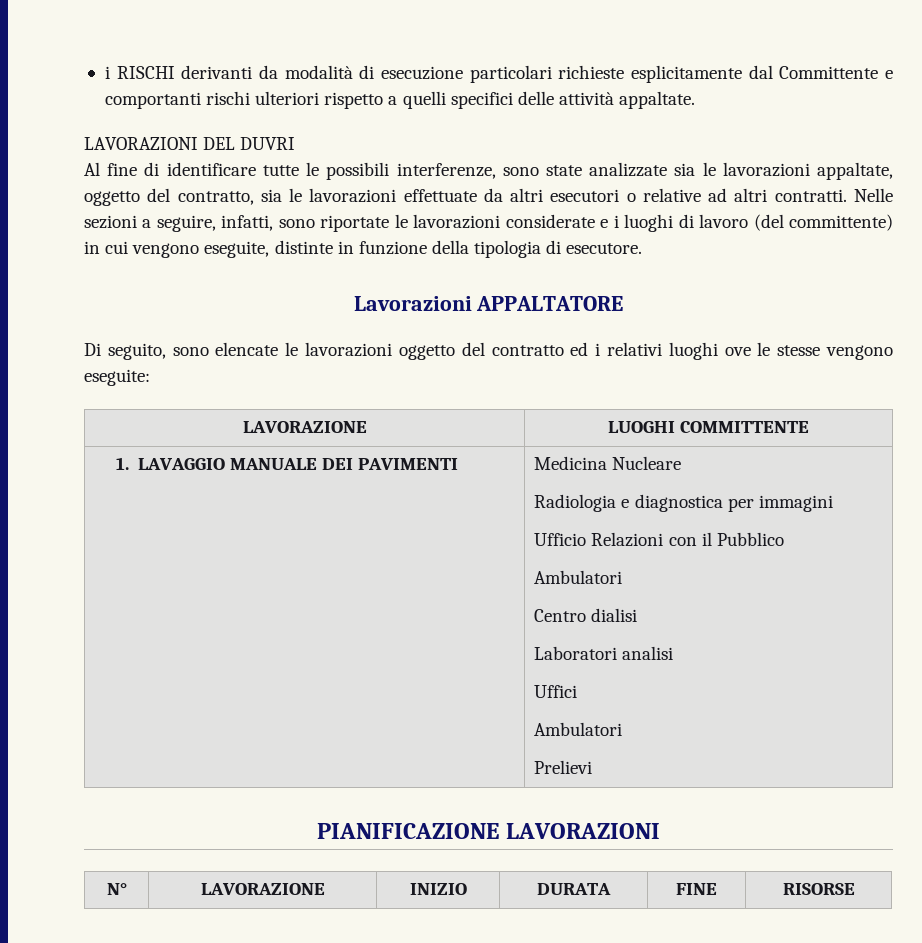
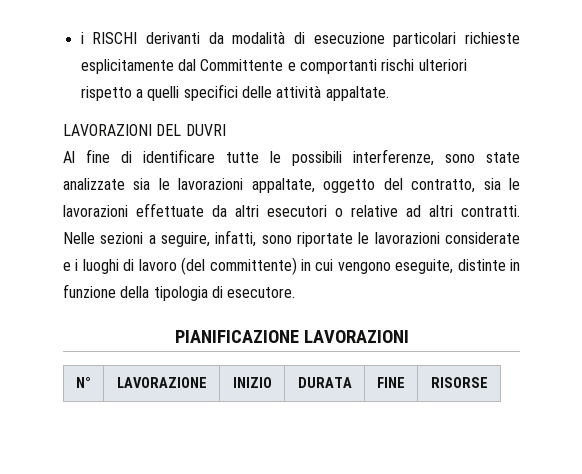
[353,296,624,311] [84,342,893,360] [84,369,150,386] [242,421,367,433] [607,421,810,433] [115,457,459,470] [534,456,682,470] [534,494,833,512] [534,532,784,547] [534,570,623,584] [534,608,638,622] [534,646,674,660] [534,685,578,698] [534,722,623,736] [534,760,593,774] // Lavorazioni APPALTATORE // Di seguito, sono elencate le lavorazioni oggetto del contratto ed i relativi luoghi ove le stesse vengono eseguite: // LAVORAZIONE | LUOGHI COMMITTENTE // 1. LAVAGGIO MANUALE DEI PAVIMENTI | Medicina Nucleare // Radiologia e diagnostica per immagini // Ufficio Relazioni con il Pubblico // Ambulatori // Centro dialisi // Laboratori analisi // Uffici // Ambulatori // Prelievi -> (296, 292) none

